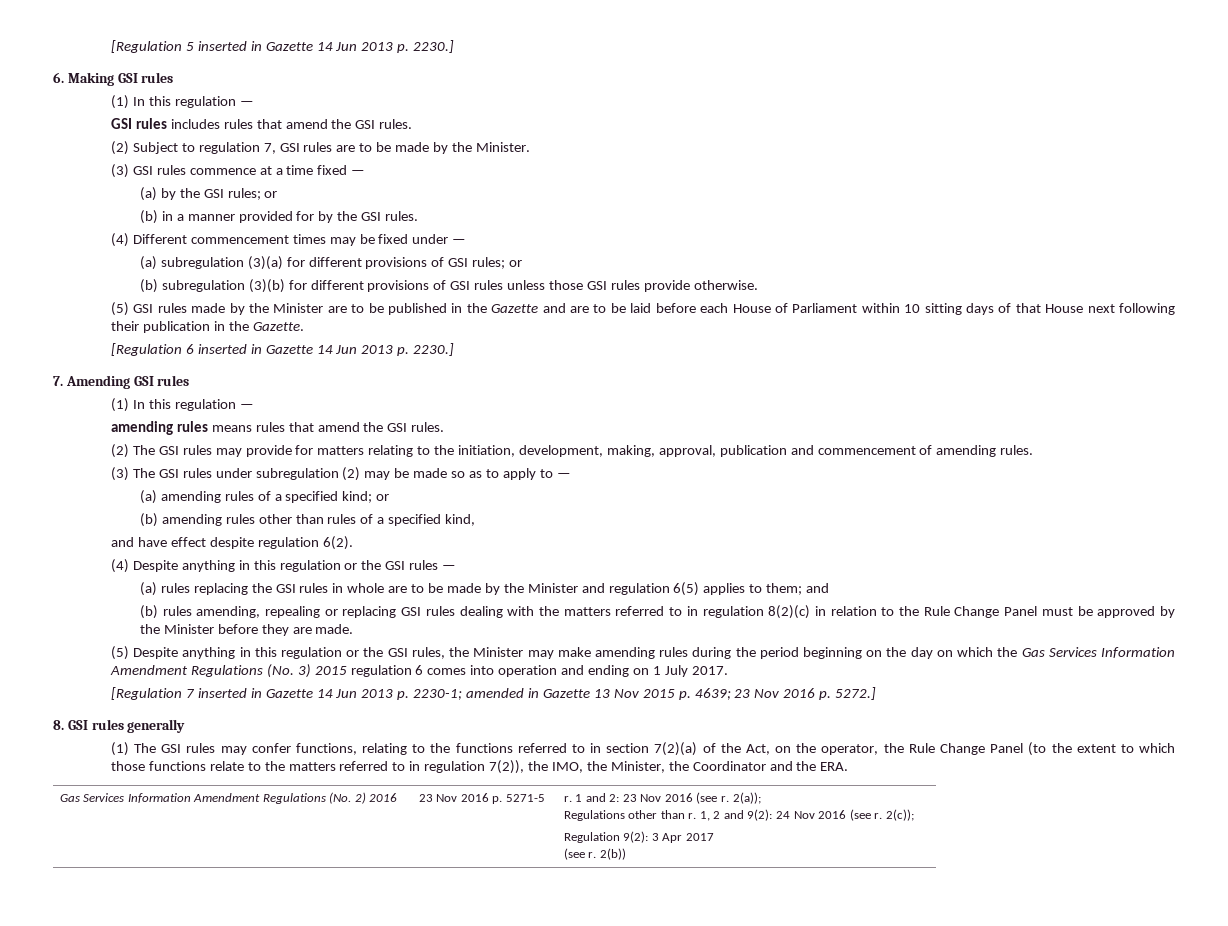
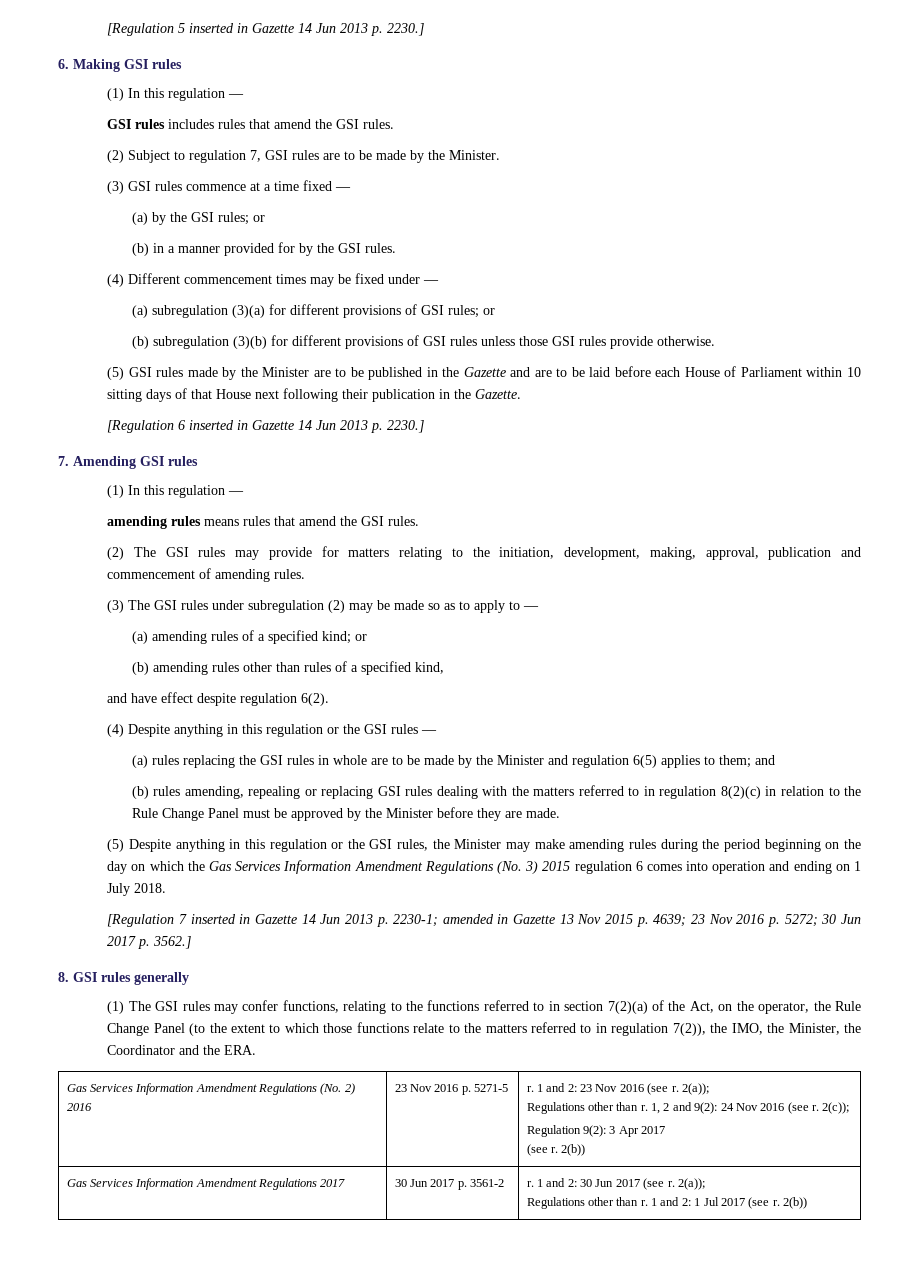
[691,666,728,675] 2017. -> [134,883,167,893] 2018.
[835,687,877,700] 5272.] -> [784,914,861,927] [107,936,192,949] 5272; 30 Jun 2017 p. 3562.]
(626, 854) none -> [66,1178,346,1190] [394,1179,505,1190] [526,1178,705,1190] [526,1197,808,1209] // Gas Services Information Amendment Regulations 2017 | 30 Jun 2017 p. 3561-2 | r. 1 and 2: 30 Jun 2017 (see r. 2(a)); // Regulations other than r. 1 and 2: 1 Jul 2017 (see r. 2(b))

